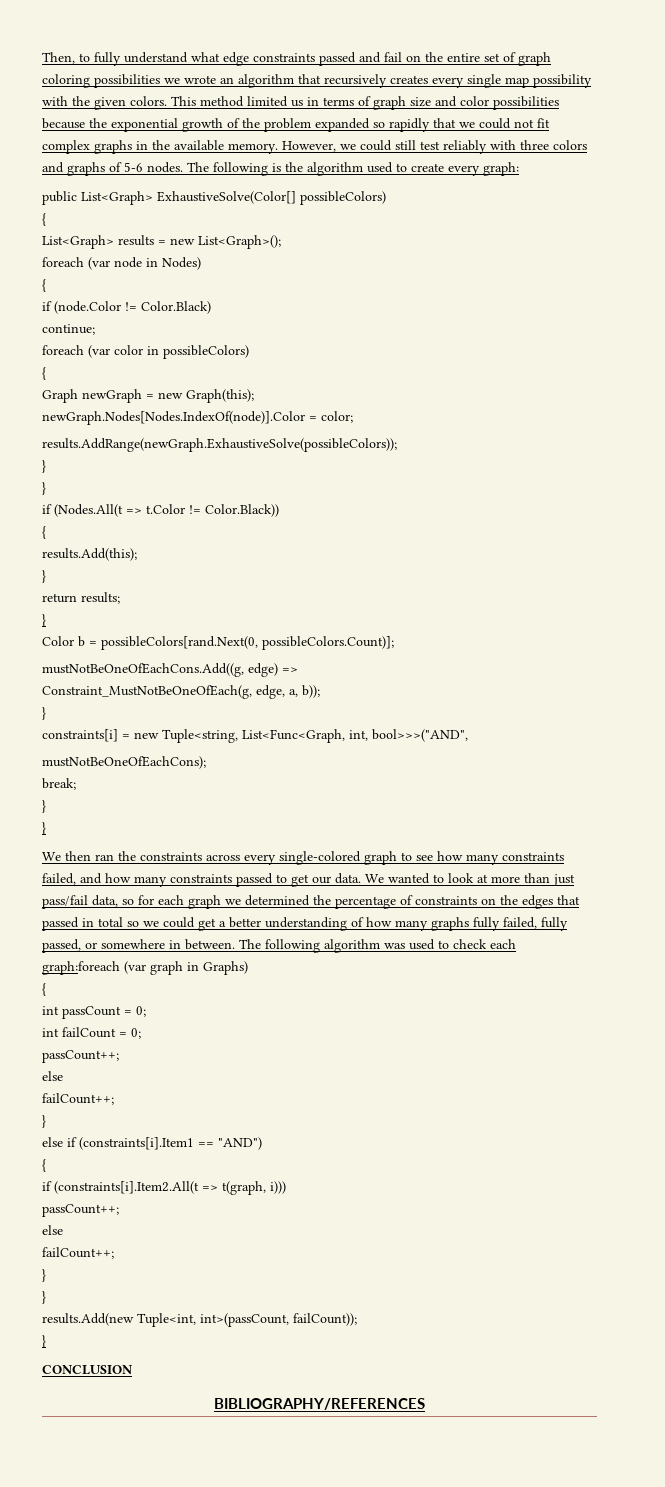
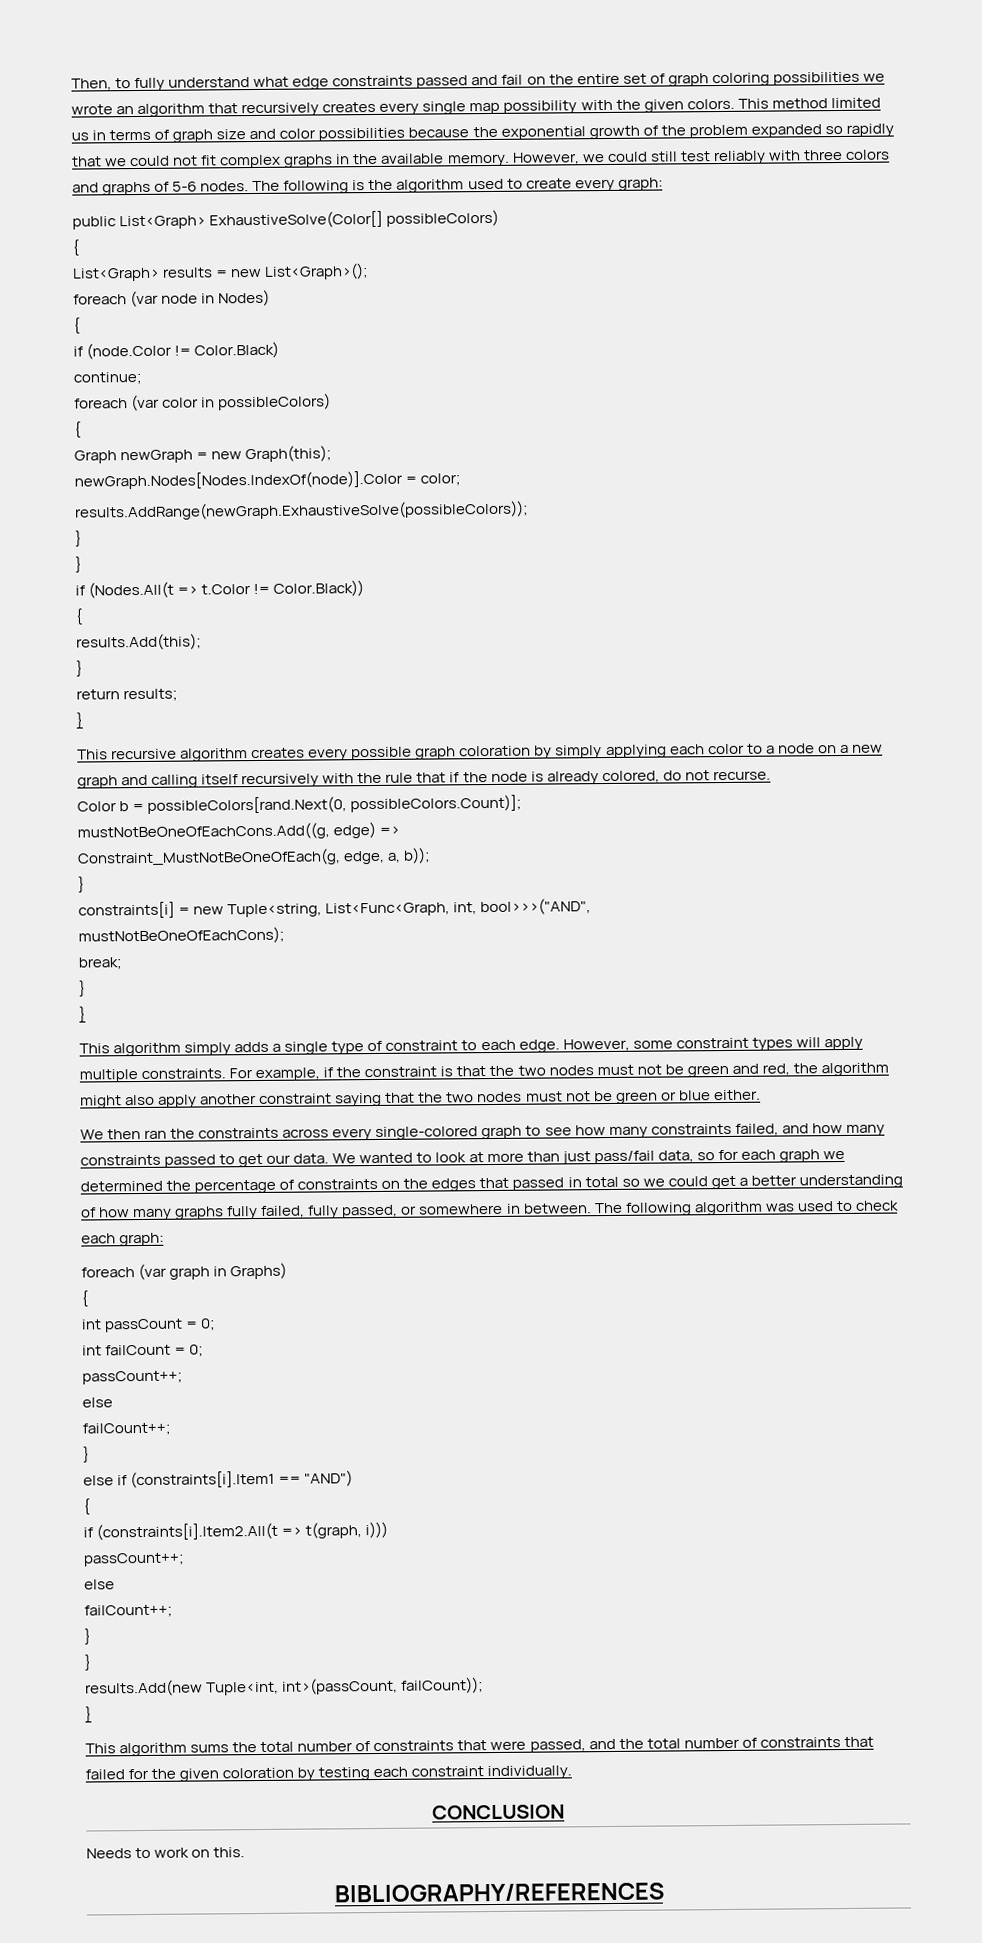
(46, 620) none -> [77,743,883,762] [77,770,771,789] // This recursive algorithm creates every possible graph coloration by simply applying each color to a node on a new graph and calling itself recursively with the rule that if the node is already colored, do not recurse.
(46, 828) none -> [79,1036,863,1057] [79,1062,889,1083] [80,1089,761,1109] // This algorithm simply adds a single type of constraint to each edge. However, some constraint types will apply multiple constraints. For example, if the constraint is that the two nodes must not be green and red, the algorithm might also apply another constraint saying that the two nodes must not be green or blue either.
[42,961,120,975] graph:foreach -> [119,1232,165,1247] [81,1267,135,1278] graph: // foreach
[42,1365,133,1375] CONCLUSION -> [85,1736,874,1757] [85,1765,573,1782] [432,1804,565,1820] [86,1847,246,1859] This algorithm sums the total number of constraints that were passed, and the total number of constraints that failed for the given coloration by testing each constraint individually. // CONCLUSION // Needs to work on this.

